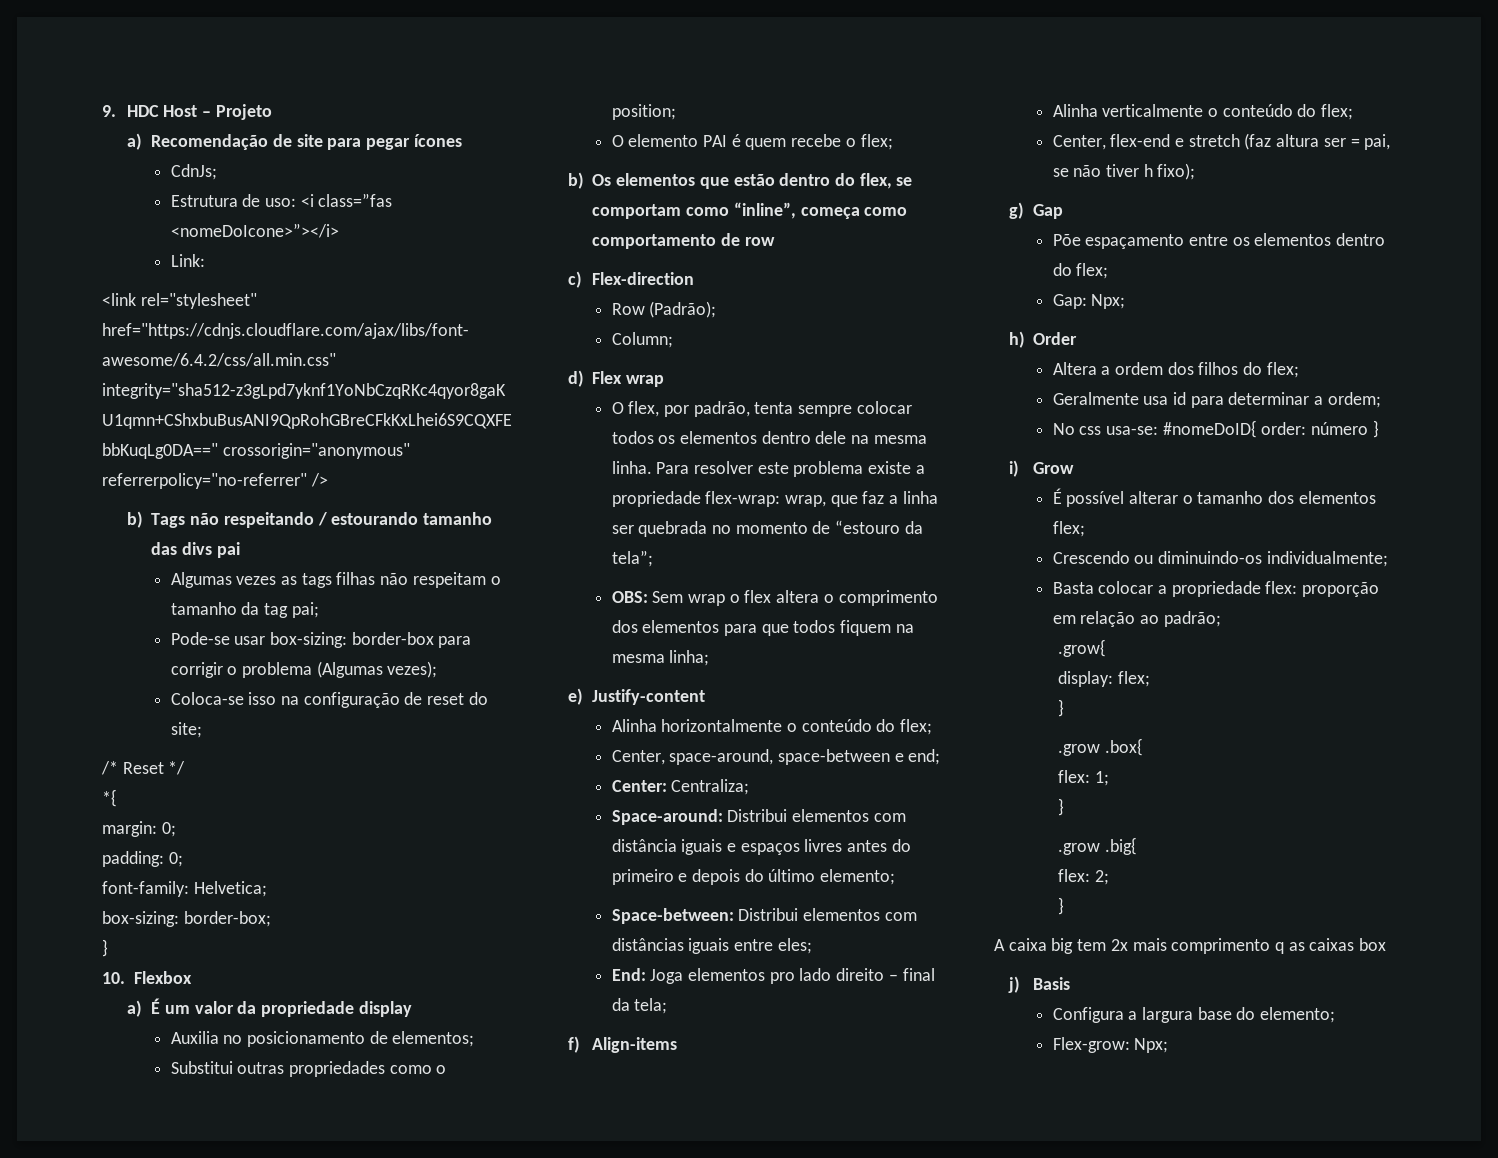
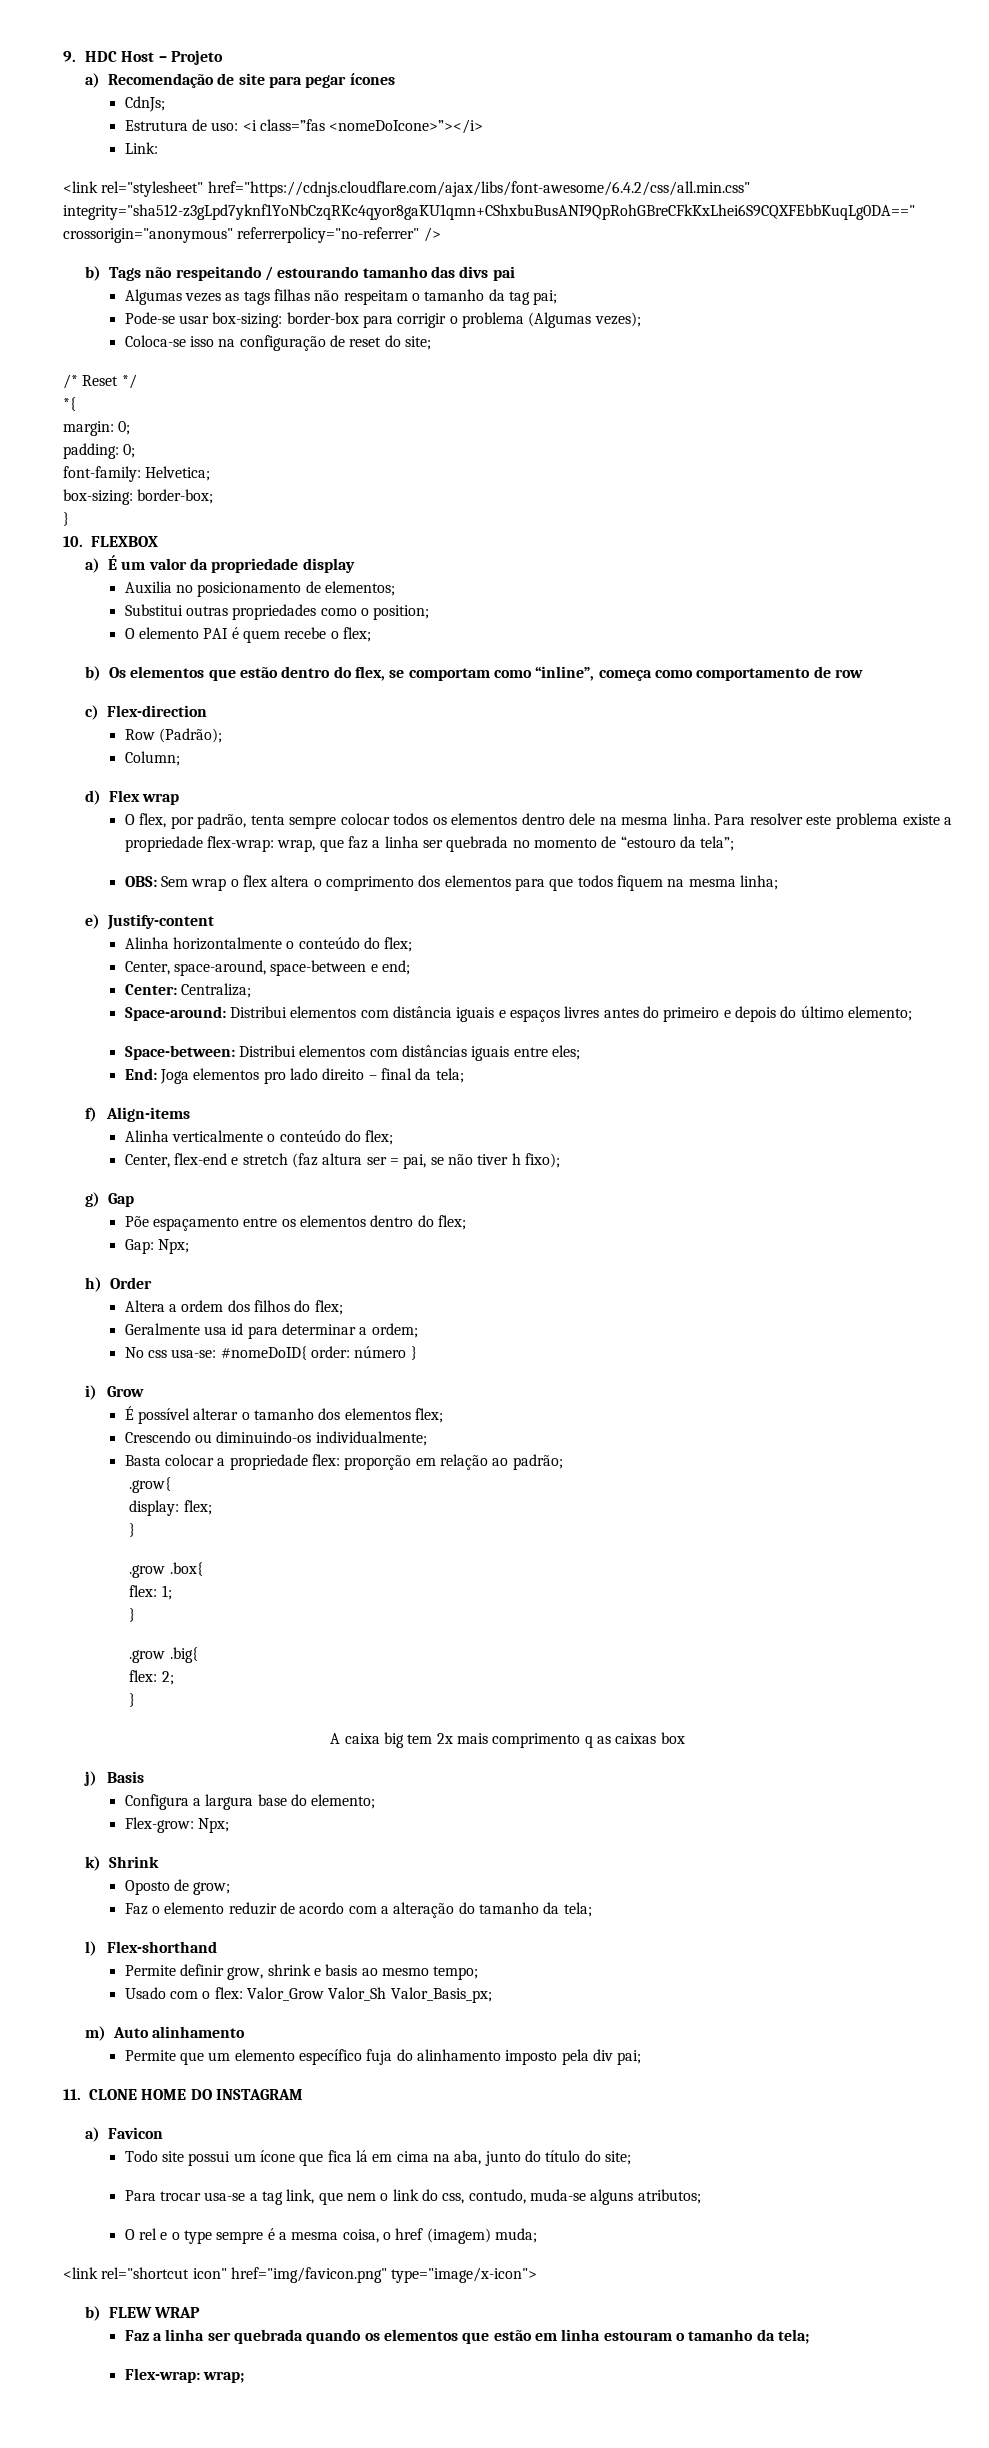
[133,971,192,984] Flexbox -> [91,536,158,547] FLEXBOX
(1169, 1045) none -> [85,1856,160,1871] [124,1879,231,1895] [124,1902,592,1918] [85,1941,218,1956] [124,1964,479,1980] [124,1987,492,2003] [85,2026,246,2041] [124,2049,642,2065] [63,2089,303,2100] [85,2127,164,2142] [124,2150,631,2166] [124,2189,701,2205] [124,2228,538,2244] [63,2267,538,2283] [85,2306,201,2321] [124,2329,809,2344] [124,2368,245,2383] // k) Shrink // Oposto de grow; // Faz o elemento reduzir de acordo com a alteração do tamanho da tela; // l) Flex-shorthand // Permite definir grow, shrink e basis ao mesmo tempo; // Usado com o flex: Valor_Grow Valor_Sh Valor_Basis_px; // m) Auto alinhamento // Permite que um elemento específico fuja do alinhamento imposto pela div pai; // 11. CLONE HOME DO INSTAGRAM // a) Favicon // Todo site possui um ícone que fica lá em cima na aba, junto do título do site; // Para trocar usa-se a tag link, que nem o link do css, contudo, muda-se alguns atributos; // O rel e o type sempre é a mesma coisa, o href (imagem) muda; // <link rel="shortcut icon" href="img/favicon.png" type="image/x-icon"> // b) FLEW WRAP // Faz a linha ser quebrada quando os elementos que estão em linha estouram o tamanho da tela; // Flex-wrap: wrap;

